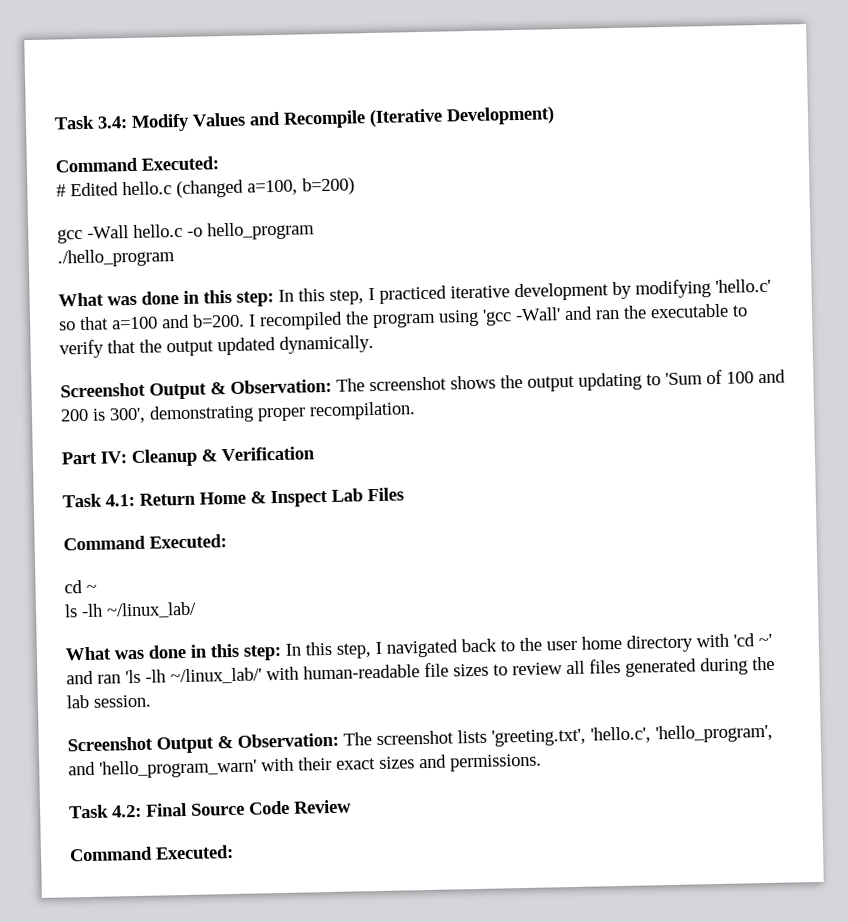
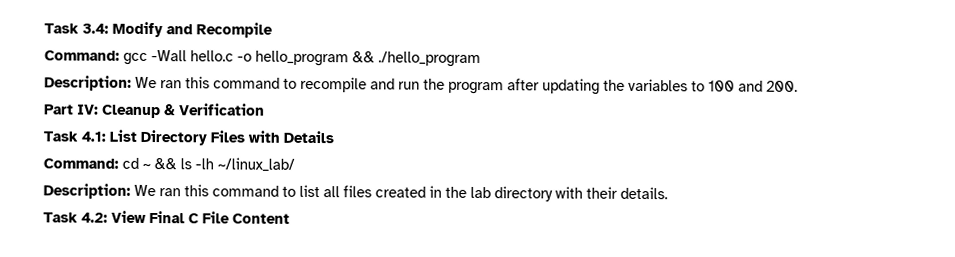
[192,112,246,127] Values -> (163, 29) none
[369,106,555,128] [55,156,219,173] [56,177,355,199] (Iterative Development) // Command Executed: // # Edited hello.c (changed a=100, b=200) // -> [44,50,120,61] // Command:
(315, 231) // -> [352,51,375,63] &&
[58,278,771,307] [59,303,748,331] [59,335,374,359] [60,369,786,400] [60,401,416,424] What was done in this step: In this step, I practiced iterative development by modifying 'hello.c' so that a=100 and b=200. I recompiled the program using 'gcc -Wall' and ran the executable to verify that the output updated dynamically. // Screenshot Output & Observation: The screenshot shows the output updating to 'Sum of 100 and 200 is 300', demonstrating proper recompilation. -> [44,75,798,95] Description: We ran this command to recompile and run the program after updating the variables to 100 and 200.
[139,487,404,508] [63,534,227,551] Return Home & Inspect Lab Files // Command Executed: // -> [109,129,334,146] [43,158,119,169] List Directory Files with Details // Command:
(97, 588) // -> [154,158,177,170] &&
[65,633,772,661] [66,656,775,685] [66,694,152,709] [67,723,773,754] [68,753,542,779] [69,799,352,819] [69,845,234,862] What was done in this step: In this step, I navigated back to the user home directory with 'cd ~' and ran 'ls -lh ~/linux_lab/' with human-readable file sizes to review all files generated during the lab session. // Screenshot Output & Observation: The screenshot lists 'greeting.txt', 'hello.c', 'hello_program', and 'hello_program_warn' with their exact sizes and permissions. // Task 4.2: Final Source Code Review // Command Executed: -> [43,183,668,202] [43,210,290,224] Description: We ran this command to list all files created in the lab directory with their details. // Task 4.2: View Final C File Content

